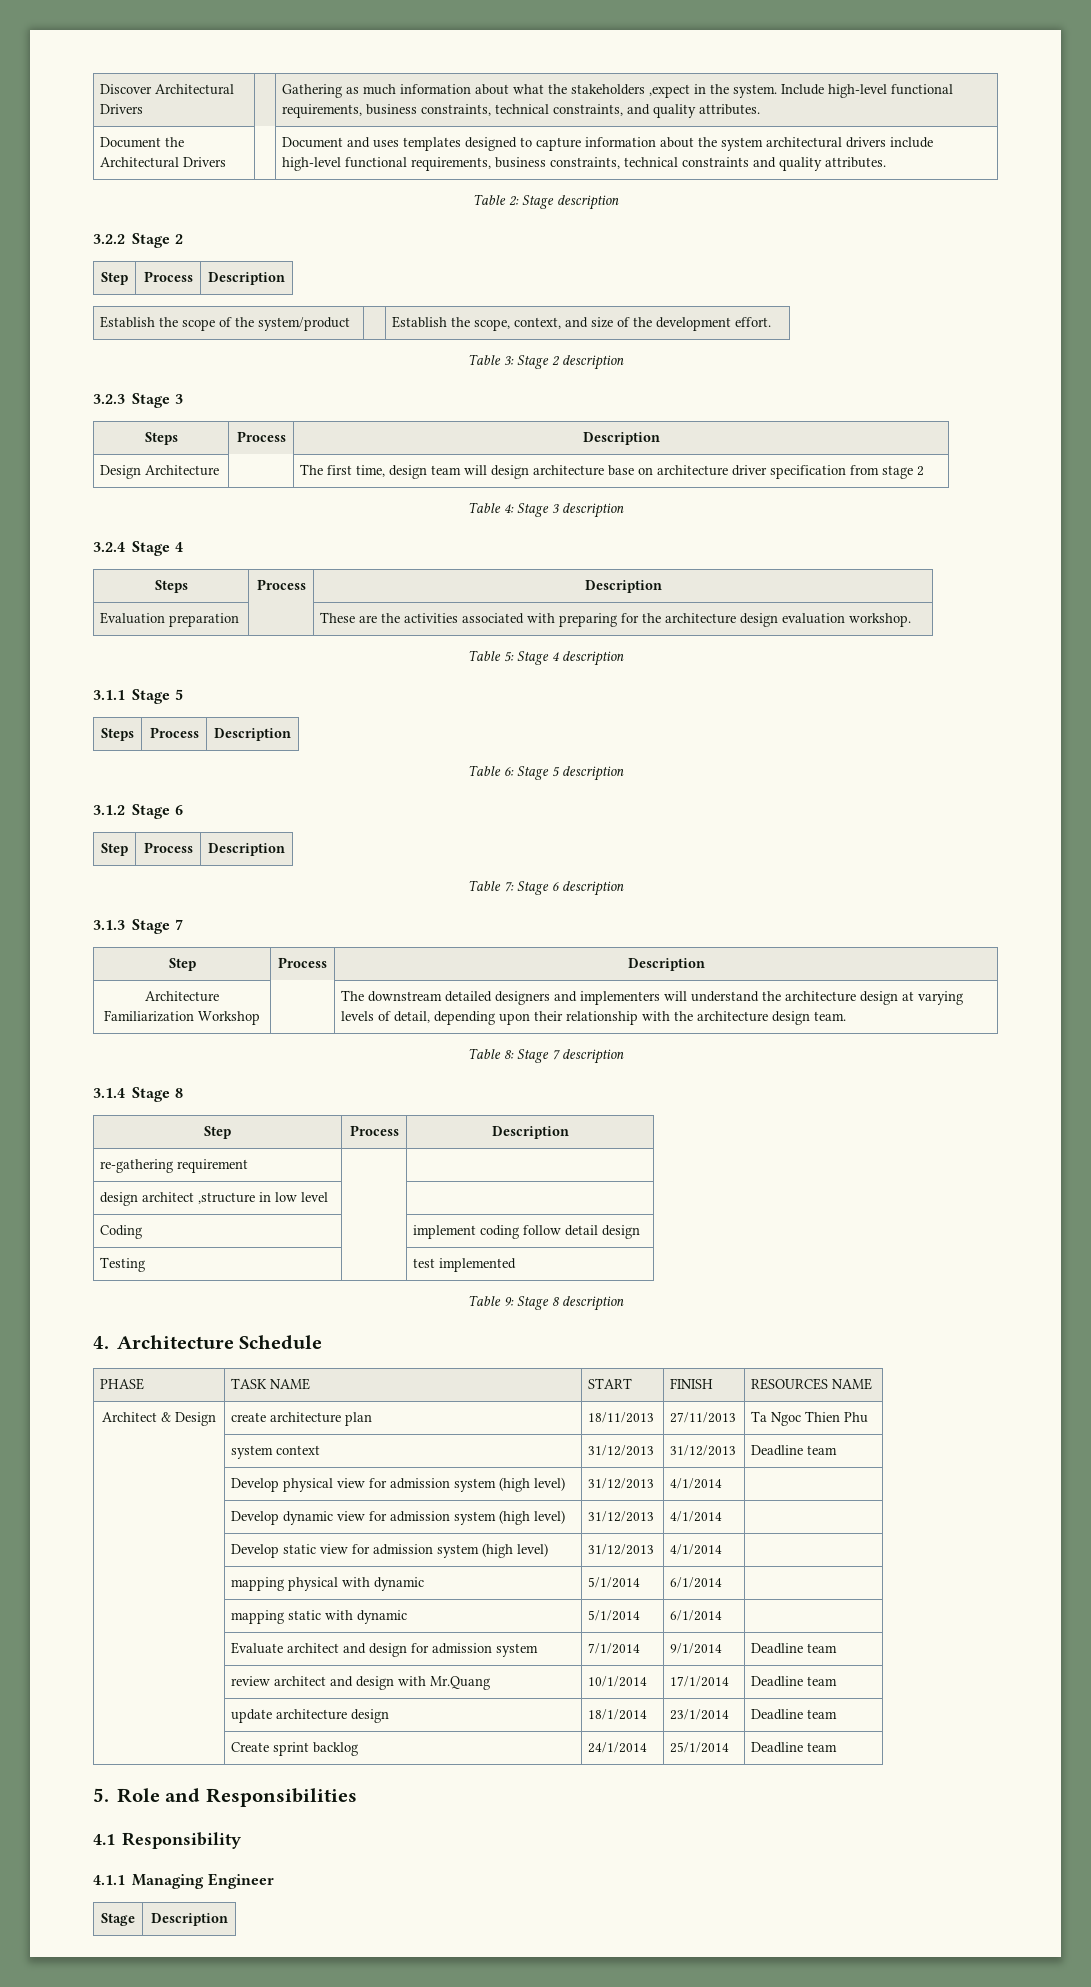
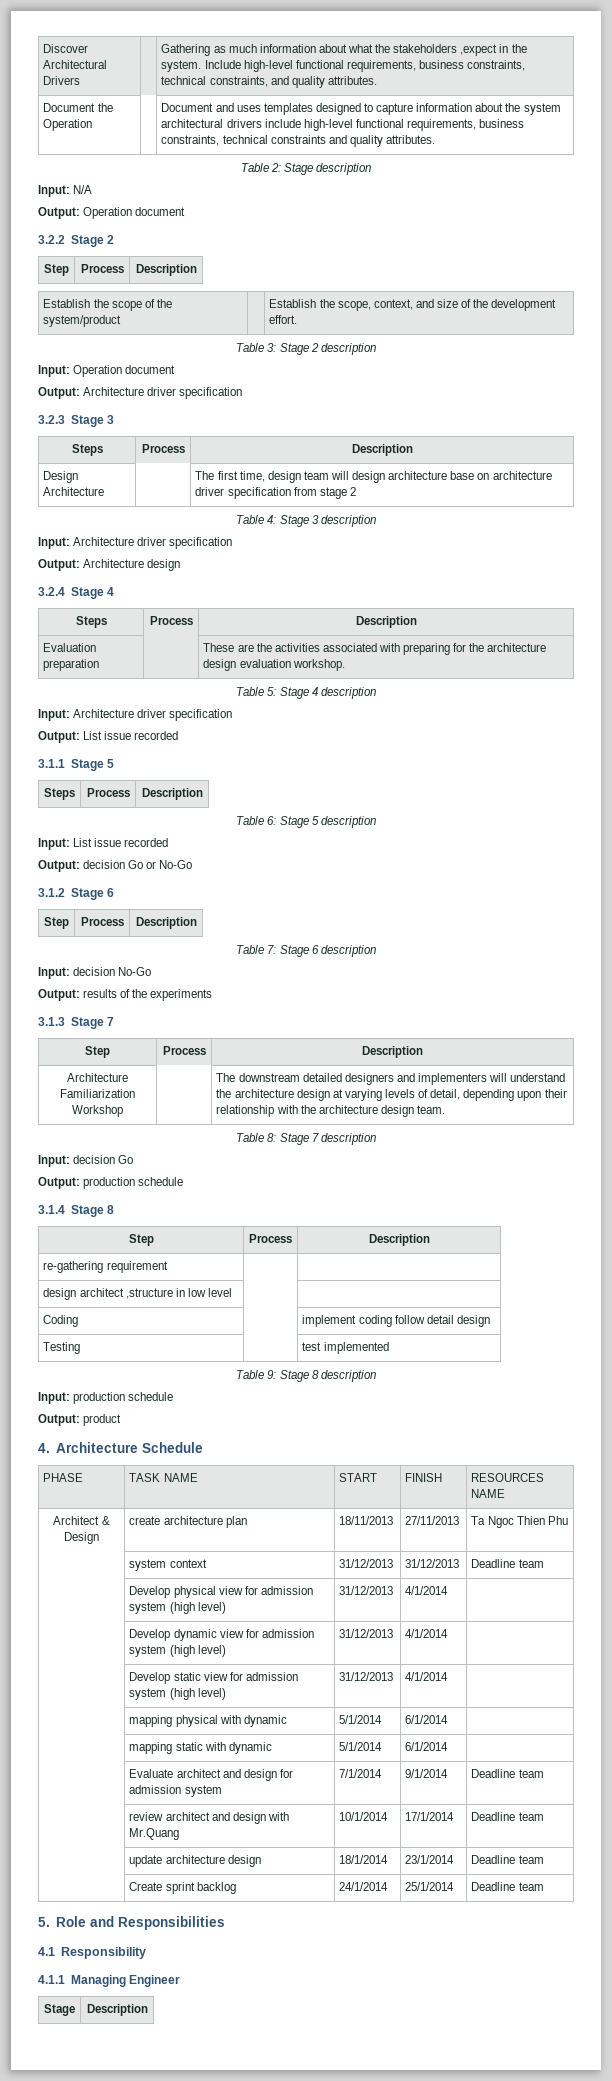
[100,157,227,168] Architectural Drivers -> [43,119,93,131] Operation
(619, 202) none -> [38,185,93,197] [38,207,186,219] // Input: N/A // Output: Operation document
(624, 362) none -> [38,365,176,377] [38,387,243,399] // Input: Operation document // Output: Architecture driver specification
(624, 510) none -> [38,537,233,549] [38,559,181,571] // Input: Architecture driver specification // Output: Architecture design
(624, 658) none -> [38,709,233,721] [38,731,179,743] // Input: Architecture driver specification // Output: List issue recorded
(624, 773) none -> [38,838,169,850] [38,860,193,872] // Input: List issue recorded // Output: decision Go or No-Go
(624, 888) none -> [38,967,152,979] [38,989,213,1001] // Input: decision No-Go // Output: results of the experiments
(624, 1056) none -> [38,1155,134,1167] [38,1177,184,1189] // Input: decision Go // Output: production schedule
(624, 1303) none -> [38,1392,174,1404] [38,1414,122,1426] // Input: production schedule // Output: product

